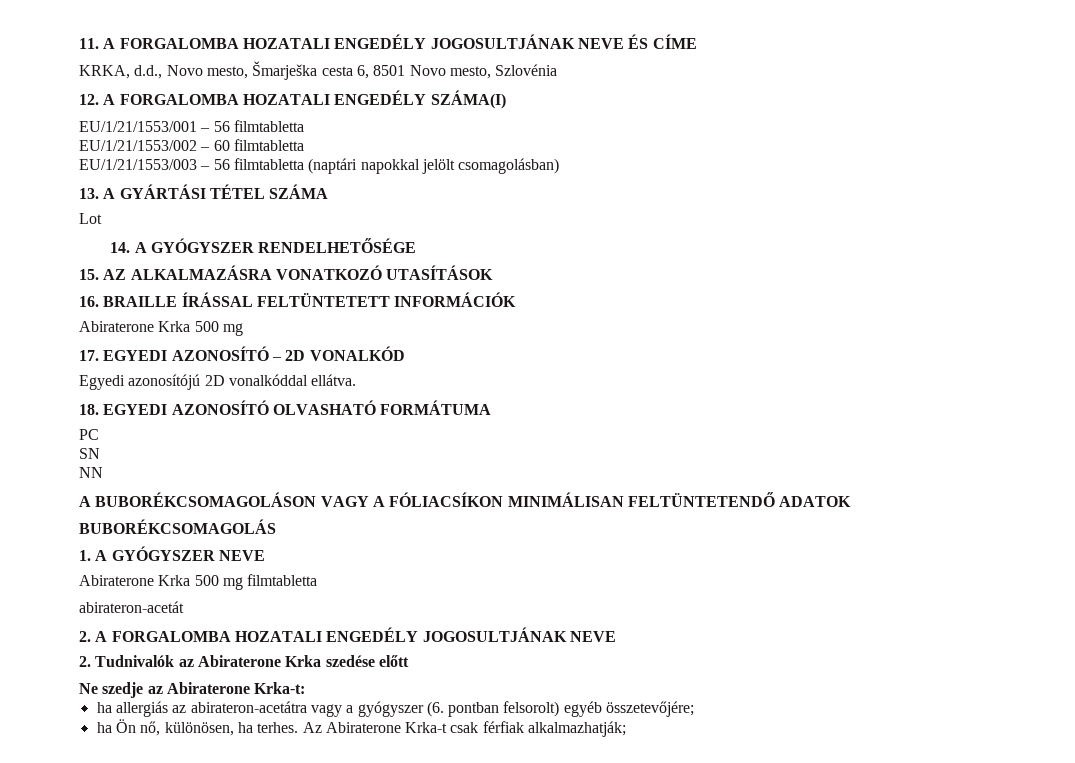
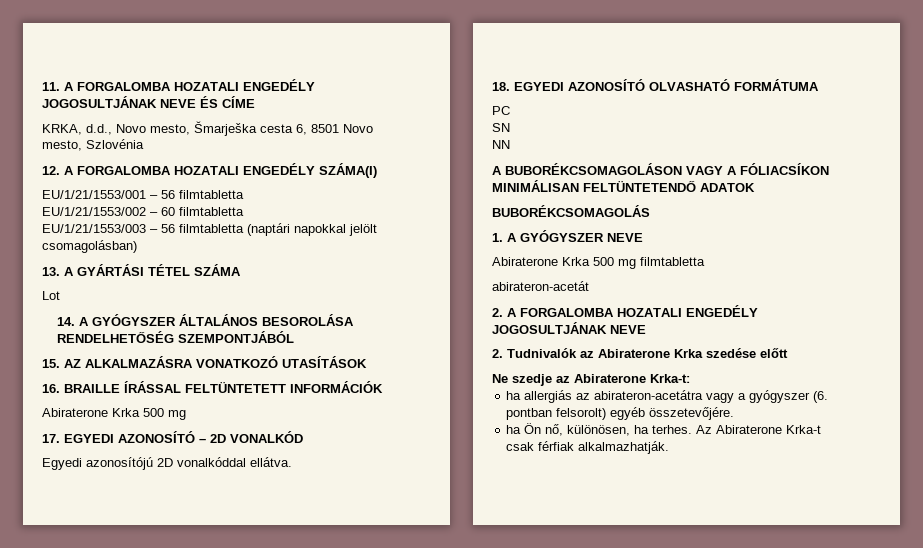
[258,238,417,253] RENDELHETŐSÉGE -> [178,314,354,326] [56,331,294,343] ÁLTALÁNOS BESOROLÁSA RENDELHETŐSÉG SZEMPONTJÁBÓL
[606,701,695,717] összetevőjére; -> [649,407,735,420] összetevőjére.
[528,721,627,737] alkalmazhatják; -> [578,441,670,454] alkalmazhatják.

